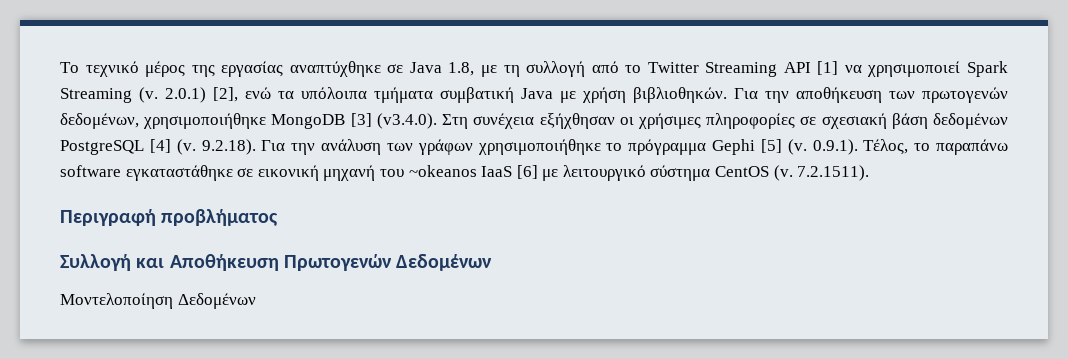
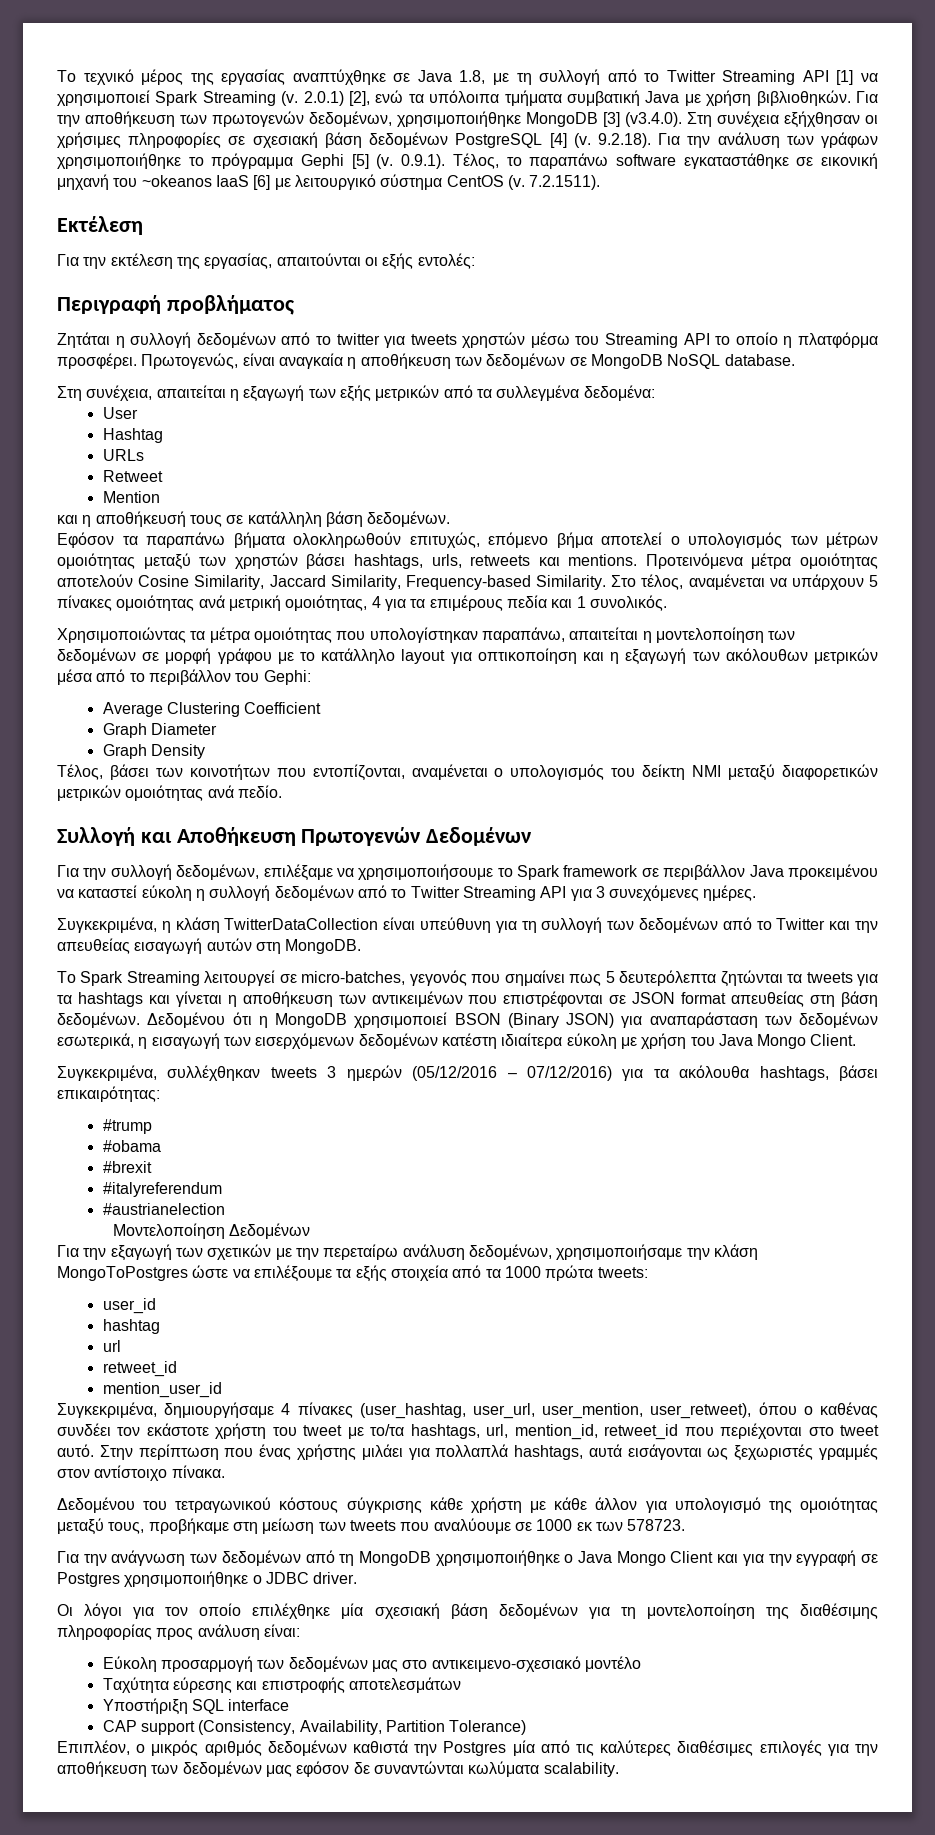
[60,209,279,226] Περιγραφή προβλήματος -> [57,216,143,235] [57,253,475,270] [57,295,294,315] [57,332,879,348] [57,353,795,369] [57,385,655,402] [102,407,138,419] [102,428,163,443] [102,449,144,461] [102,470,163,482] [102,491,160,503] [57,511,451,527] [57,532,878,548] [57,553,879,570] [57,574,878,590] [57,595,667,611] [57,627,796,643] [57,648,879,665] [57,669,311,685] [102,702,322,717] [102,723,217,738] [102,744,205,759] [57,764,878,781] [57,785,282,801] Εκτέλεση // Για την εκτέλεση της εργασίας, απαιτούνται οι εξής εντολές: // Περιγραφή προβλήματος // Ζητάται η συλλογή δεδομένων από το twitter για tweets χρηστών μέσω του Streaming API το οποίο η πλατφόρμα προσφέρει. Πρωτογενώς, είναι αναγκαία η αποθήκευση των δεδομένων σε MongoDB NoSQL database. // Στη συνέχεια, απαιτείται η εξαγωγή των εξής μετρικών από τα συλλεγμένα δεδομένα: // User // Hashtag // URLs // Retweet // Mention // και η αποθήκευσή τους σε κατάλληλη βάση δεδομένων. // Εφόσον τα παραπάνω βήματα ολοκληρωθούν επιτυχώς, επόμενο βήμα αποτελεί ο υπολογισμός των μέτρων ομοιότητας μεταξύ των χρηστών βάσει hashtags, urls, retweets και mentions. Προτεινόμενα μέτρα ομοιότητας αποτελούν Cosine Similarity, Jaccard Similarity, Frequency-based Similarity. Στο τέλος, αναμένεται να υπάρχουν 5 πίνακες ομοιότητας ανά μετρική ομοιότητας, 4 για τα επιμέρους πεδία και 1 συνολικός. // Χρησιμοποιώντας τα μέτρα ομοιότητας που υπολογίστηκαν παραπάνω, απαιτείται η μοντελοποίηση των δεδομένων σε μορφή γράφου με το κατάλληλο layout για οπτικοποίηση και η εξαγωγή των ακόλουθων μετρικών μέσα από το περιβάλλον του Gephi: // Average Clustering Coefficient // Graph Diameter // Graph Density // Τέλος, βάσει των κοινοτήτων που εντοπίζονται, αναμένεται ο υπολογισμός του δείκτη NMI μεταξύ διαφορετικών μετρικών ομοιότητας ανά πεδίο.
[60,293,256,309] Μοντελοποίηση Δεδομένων -> [57,864,878,881] [57,885,757,901] [57,917,878,933] [57,938,362,954] [57,970,879,987] [57,991,879,1007] [57,1012,878,1028] [57,1033,857,1049] [57,1065,878,1081] [57,1086,160,1102] [102,1119,152,1134] [102,1140,161,1152] [102,1161,152,1173] [102,1182,222,1197] [102,1203,225,1215] [112,1223,311,1239] [57,1244,758,1261] [57,1265,648,1282] [102,1298,156,1314] [102,1319,160,1334] [102,1340,121,1352] [102,1361,177,1377] [102,1382,222,1398] [57,1402,879,1419] [57,1423,880,1440] [57,1444,879,1461] [57,1465,225,1481] [57,1497,878,1513] [57,1518,686,1535] [57,1550,879,1566] [57,1571,358,1587] [57,1603,878,1619] [57,1624,300,1640] [102,1656,641,1672] [102,1677,461,1693] [102,1698,290,1715] [102,1720,527,1735] [57,1740,879,1756] [57,1761,619,1777] Για την συλλογή δεδομένων, επιλέξαμε να χρησιμοποιήσουμε το Spark framework σε περιβάλλον Java προκειμένου να καταστεί εύκολη η συλλογή δεδομένων από το Twitter Streaming API για 3 συνεχόμενες ημέρες. // Συγκεκριμένα, η κλάση ΤwitterDataCollection είναι υπεύθυνη για τη συλλογή των δεδομένων από το Twitter και την απευθείας εισαγωγή αυτών στη MongoDB. // Το Spark Streaming λειτουργεί σε micro-batches, γεγονός που σημαίνει πως 5 δευτερόλεπτα ζητώνται τα tweets για τα hashtags και γίνεται η αποθήκευση των αντικειμένων που επιστρέφονται σε JSON format απευθείας στη βάση δεδομένων. Δεδομένου ότι η MongoDB χρησιμοποιεί BSON (Binary JSON) για αναπαράσταση των δεδομένων εσωτερικά, η εισαγωγή των εισερχόμενων δεδομένων κατέστη ιδιαίτερα εύκολη με χρήση του Java Mongo Client. // Συγκεκριμένα, συλλέχθηκαν tweets 3 ημερών (05/12/2016 – 07/12/2016) για τα ακόλουθα hashtags, βάσει επικαιρότητας: // #trump // #obama // #brexit // #italyreferendum // #austrianelection // Μοντελοποίηση Δεδομένων // Για την εξαγωγή των σχετικών με την περεταίρω ανάλυση δεδομένων, χρησιμοποιήσαμε την κλάση MongoToPostgres ώστε να επιλέξουμε τα εξής στοιχεία από τα 1000 πρώτα tweets: // user_id // hashtag // url // retweet_id // mention_user_id // Συγκεκριμένα, δημιουργήσαμε 4 πίνακες (user_hashtag, user_url, user_mention, user_retweet), όπου ο καθένας συνδέει τον εκάστοτε χρήστη του tweet με το/τα hashtags, url, mention_id, retweet_id που περιέχονται στο tweet αυτό. Στην περίπτωση που ένας χρήστης μιλάει για πολλαπλά hashtags, αυτά εισάγονται ως ξεχωριστές γραμμές στον αντίστοιχο πίνακα. // Δεδομένου του τετραγωνικού κόστους σύγκρισης κάθε χρήστη με κάθε άλλον για υπολογισμό της ομοιότητας μεταξύ τους, προβήκαμε στη μείωση των tweets που αναλύουμε σε 1000 εκ των 578723. // Για την ανάγνωση των δεδομένων από τη MongoDB χρησιμοποιήθηκε ο Java Mongo Client και για την εγγραφή σε Postgres χρησιμοποιήθηκε ο JDBC driver. // Οι λόγοι για τον οποίο επιλέχθηκε μία σχεσιακή βάση δεδομένων για τη μοντελοποίηση της διαθέσιμης πληροφορίας προς ανάλυση είναι: // Εύκολη προσαρμογή των δεδομένων μας στο αντικειμενο-σχεσιακό μοντέλο // Ταχύτητα εύρεσης και επιστροφής αποτελεσμάτων // Υποστήριξη SQL interface // CAP support (Consistency, Availability, Partition Tolerance) // Επιπλέον, ο μικρός αριθμός δεδομένων καθιστά την Postgres μία από τις καλύτερες διαθέσιμες επιλογές για την αποθήκευση των δεδομένων μας εφόσον δε συναντώνται κωλύματα scalability.

